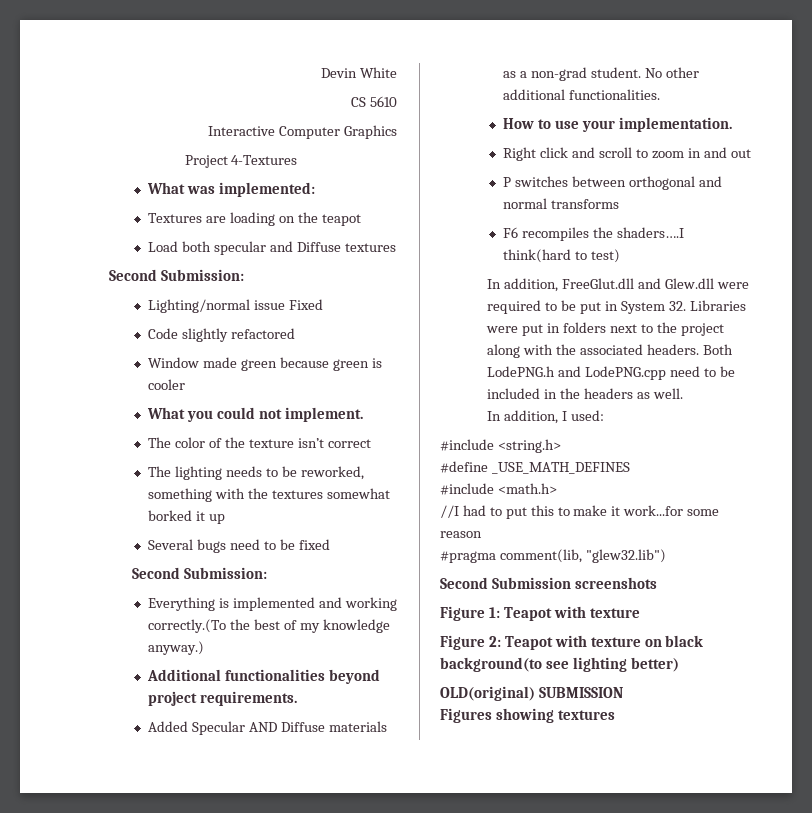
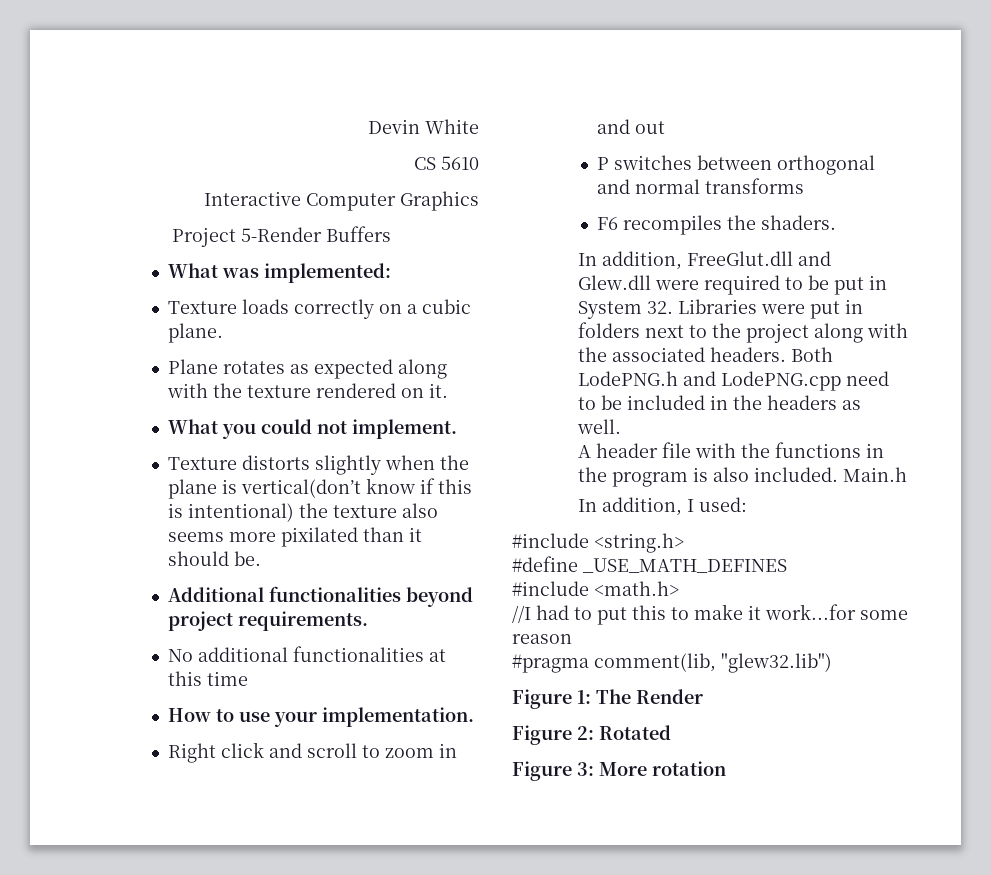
[231,155,298,165] 4-Textures -> [240,226,391,242] 5-Render Buffers
[148,212,361,226] [148,241,396,255] [108,269,244,281] [148,299,324,313] [148,328,296,342] [148,357,382,371] [148,379,186,390] Textures are loading on the teapot // Load both specular and Diffuse textures // Second Submission: // Lighting/normal issue Fixed // Code slightly refactored // Window made green because green is cooler -> [168,299,472,319] [168,323,224,343] [168,359,448,379] [167,383,449,398] Texture loads correctly on a cubic plane. // Plane rotates as expected along with the texture rendered on it.
[148,437,371,448] [148,466,364,480] [148,488,390,502] [148,510,226,524] [148,539,330,553] [132,567,268,579] [148,597,397,611] [148,619,390,633] [148,641,205,655] The color of the texture isn’t correct // The lighting needs to be reworked, something with the textures somewhat borked it up // Several bugs need to be fixed // Second Submission: // Everything is implemented and working correctly.(To the best of my knowledge anyway.) -> [168,455,470,475] [168,478,473,499] [168,503,439,522] [168,527,423,547] [168,551,262,566] Texture distorts slightly when the plane is vertical(don’t know if this is intentional) the texture also seems more pixilated than it should be.
[148,721,387,735] [503,67,699,81] [503,89,661,100] Added Specular AND Diffuse materials as a non-grad student. No other additional functionalities. -> [168,646,447,662] [168,671,249,686] No additional functionalities at this time
[616,227,684,238] [503,249,621,263] shaders….I think(hard to test) -> [761,215,837,230] shaders.
(683, 393) none -> [577,442,884,458] [577,467,907,487] // A header file with the functions in the program is also included. Main.h
[440,577,657,589] // Second Submission screenshots -> (832, 663) none
[503,606,640,621] Teapot with texture -> [596,689,703,704] The Render
[504,635,704,650] [440,657,679,672] [440,686,623,701] [440,708,615,723] Teapot with texture on black background(to see lighting better) // OLD(original) SUBMISSION // Figures showing textures -> [599,725,671,740] [512,761,726,781] Rotated // Figure 3: More rotation

